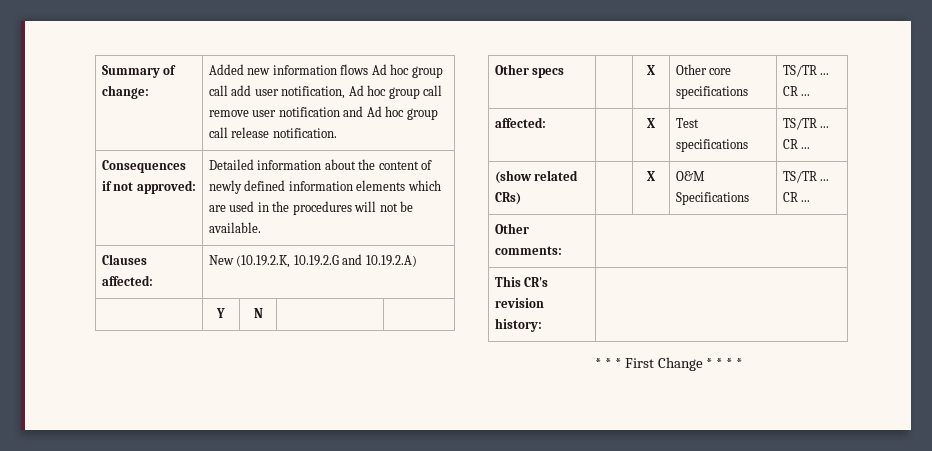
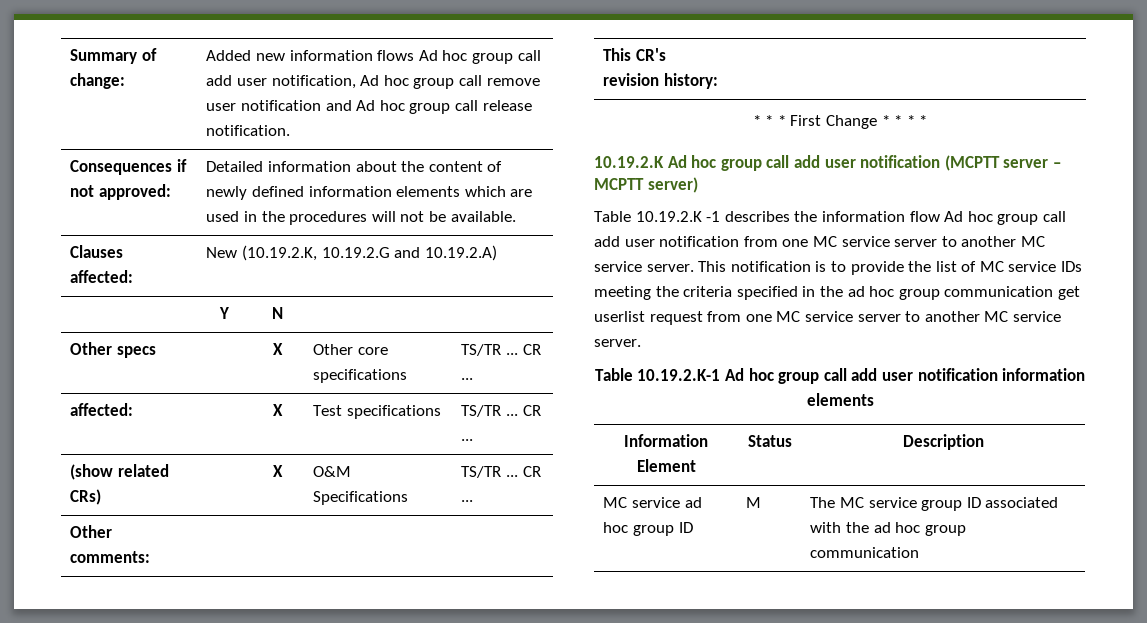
(743, 363) none -> [594,155,1061,171] [594,177,698,193] [594,211,1066,225] [594,236,1045,247] [594,261,1083,275] [594,286,1080,300] [594,311,1061,325] [594,339,641,347] [594,368,1086,384] [806,393,874,406] [624,434,708,447] [636,459,696,472] [747,435,792,447] [902,434,984,450] [603,497,702,508] [603,522,693,536] [746,497,762,508] [810,497,1059,511] [810,522,966,536] [810,547,920,558] // 10.19.2.K Ad hoc group call add user notification (MCPTT server – MCPTT server) // Table 10.19.2.K -1 describes the information flow Ad hoc group call add user notification from one MC service server to another MC service server. This notification is to provide the list of MC service IDs meeting the criteria specified in the ad hoc group communication get userlist request from one MC service server to another MC service server. // Table 10.19.2.K-1 Ad hoc group call add user notification information elements // Information Element | Status | Description // MC service ad hoc group ID | M | The MC service group ID associated with the ad hoc group communication

